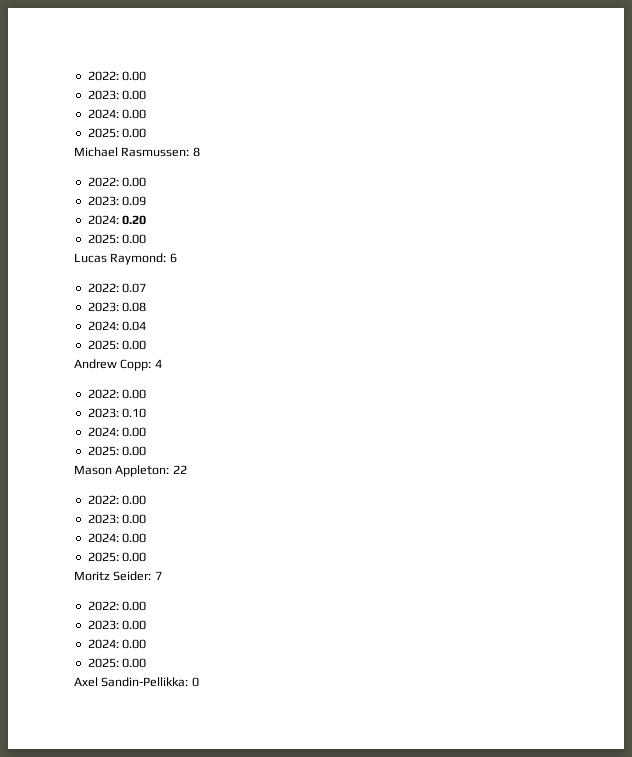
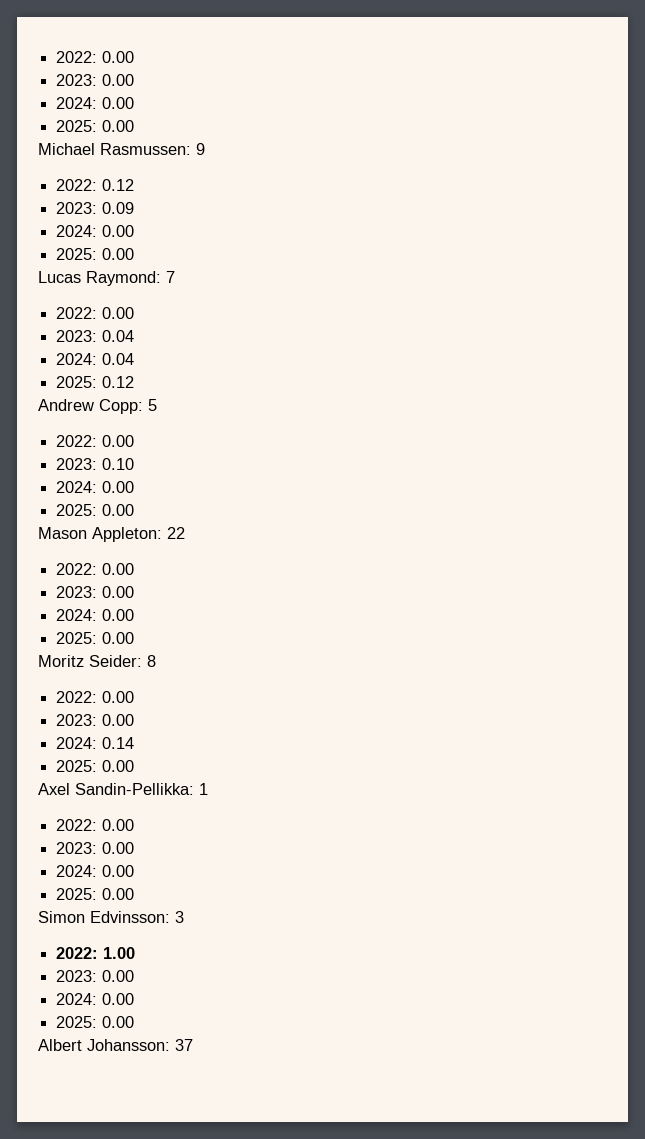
[192,147,200,157] [87,177,147,187] 8 // 2022: 0.00 -> [196,143,205,155] [56,179,135,191] 9 // 2022: 0.12
[122,215,147,225] 0.20 -> [102,225,135,237] 0.00
[169,253,177,263] [87,283,147,293] [87,302,147,312] 6 // 2022: 0.07 // 2023: 0.08 -> [166,271,175,283] [56,307,135,319] [56,330,135,342] 7 // 2022: 0.00 // 2023: 0.04
[122,340,147,350] 0.00 -> [102,376,135,388] 0.12
[154,359,162,368] 4 -> [148,399,157,411] 5
[154,571,162,580] [87,601,147,611] [87,620,147,630] [87,639,147,649] [87,658,147,668] [74,677,199,687] 7 // 2022: 0.00 // 2023: 0.00 // 2024: 0.00 // 2025: 0.00 // Axel Sandin-Pellikka: 0 -> [147,655,156,667] [56,691,135,703] [56,714,135,726] [56,737,135,749] [56,760,135,772] [38,783,208,795] [56,819,135,831] [56,842,135,854] [56,865,135,877] [56,888,135,900] [38,911,184,923] [56,947,136,959] [56,970,135,982] [56,993,135,1005] [56,1016,135,1028] [38,1039,193,1051] 8 // 2022: 0.00 // 2023: 0.00 // 2024: 0.14 // 2025: 0.00 // Axel Sandin-Pellikka: 1 // 2022: 0.00 // 2023: 0.00 // 2024: 0.00 // 2025: 0.00 // Simon Edvinsson: 3 // 2022: 1.00 // 2023: 0.00 // 2024: 0.00 // 2025: 0.00 // Albert Johansson: 37

